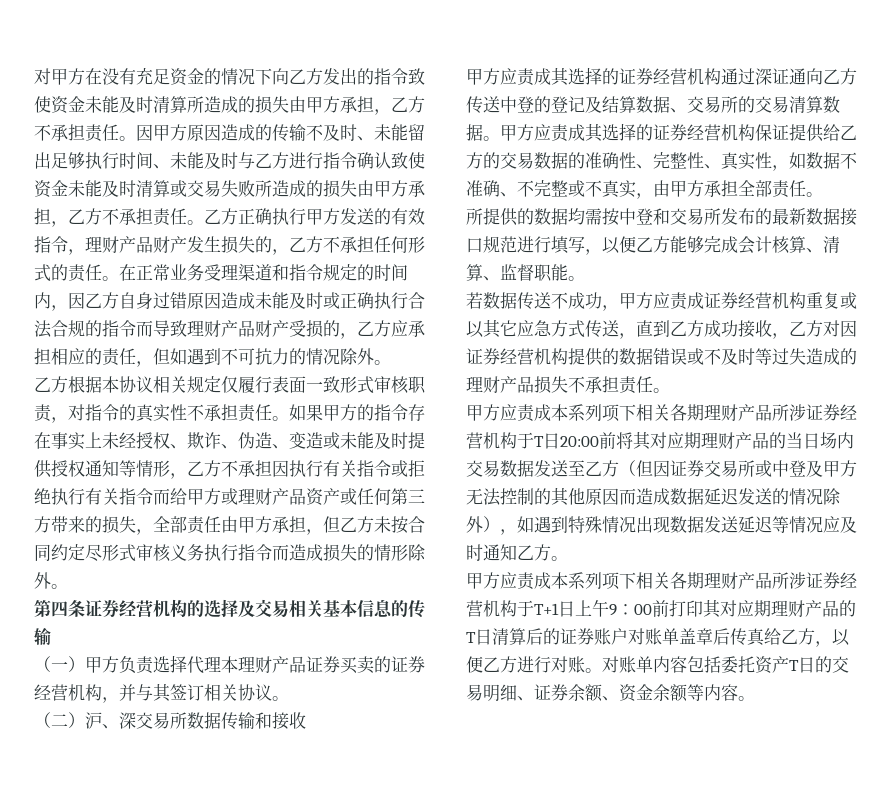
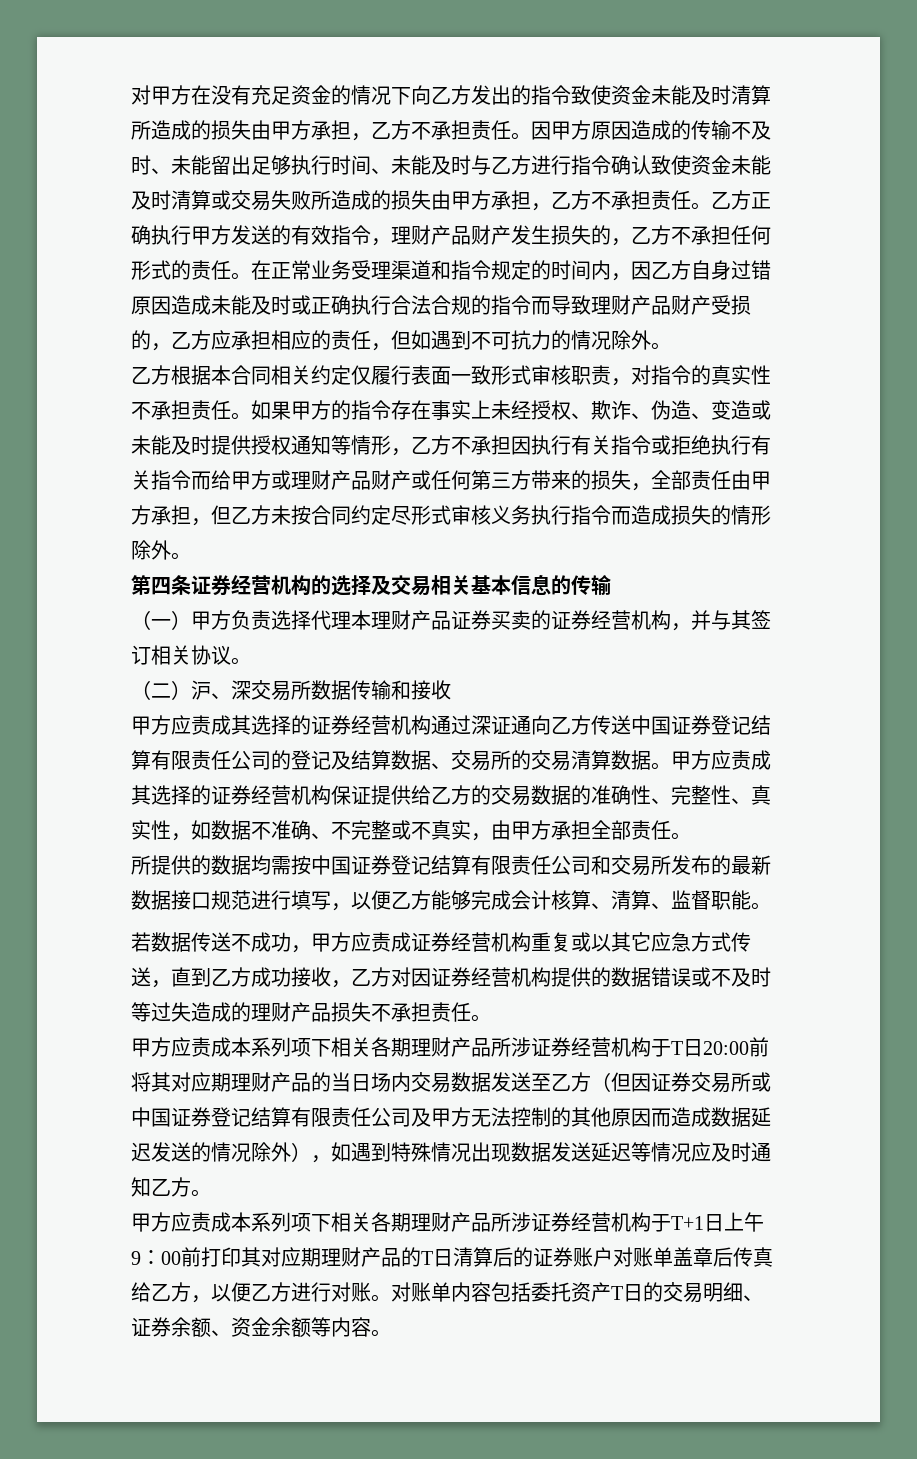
[119,376,204,393] 协议相关规 -> [231,365,331,385] 合同相关约
[306,488,324,506] 资 -> [371,470,391,490] 财
[517,96,534,113] 登 -> [651,715,771,735] [131,750,271,770] 国证券登记结算有限责任公司
[636,208,653,225] 登 -> [331,855,591,875] 国证券登记结算有限责任公司
[789,460,806,477] 登 -> [151,1107,411,1127] 国证券登记结算有限责任公司

